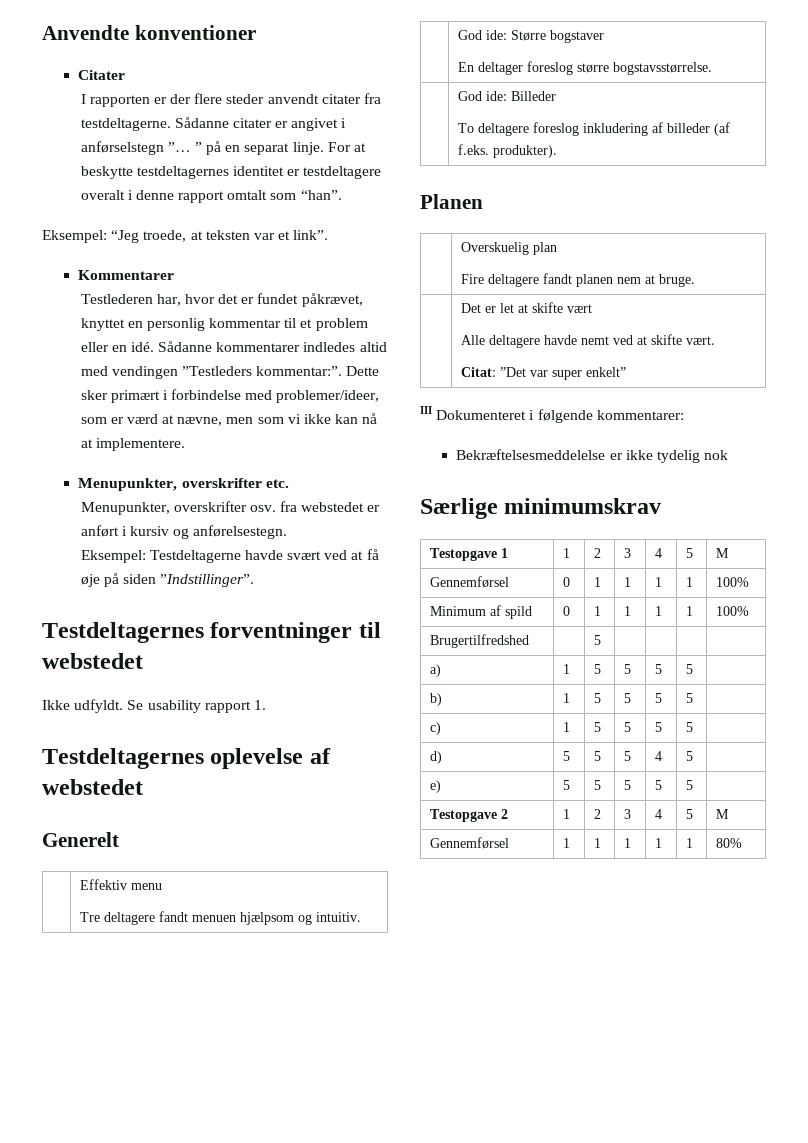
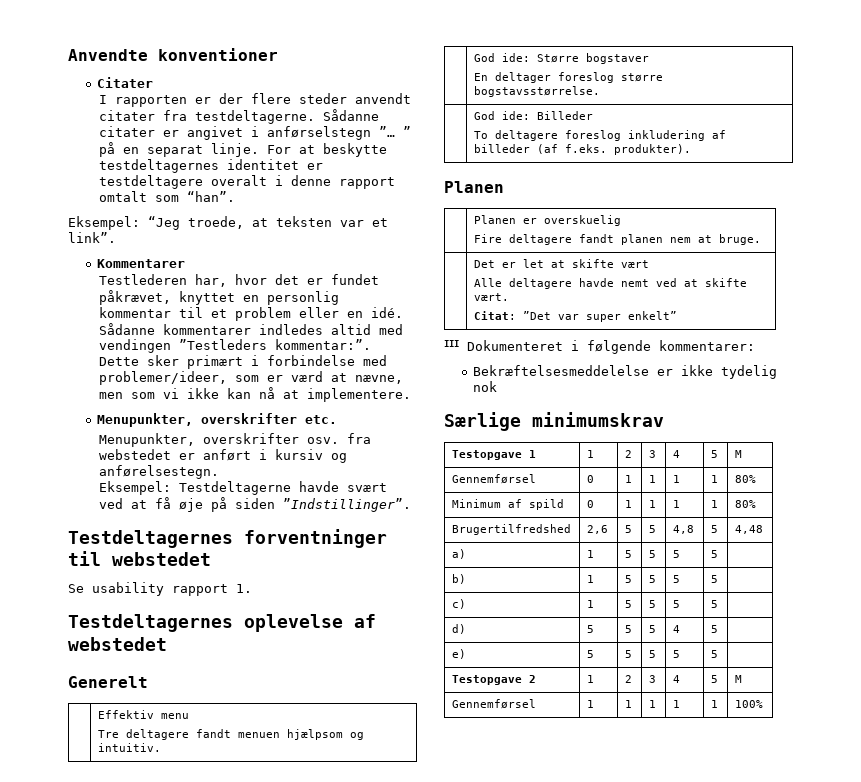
[42,699,124,713] Ikke udfyldt. -> (211, 559) none
[461,242,558,255] Overskuelig plan -> [473,215,621,226] Planen er overskuelig
[716,577,750,587] 100% -> [734,475,756,483] 80%
[716,606,750,616] 100% -> [734,500,756,508] 80%
[594,635,602,645] | 5 | | | | -> [586,525,608,534] [624,525,632,533] [648,525,656,533] [672,525,694,534] [710,525,718,533] [734,525,763,534] 2,6 | 5 | 5 | 4,8 | 5 | 4,48
[716,838,743,848] 80% -> [734,700,763,708] 100%

